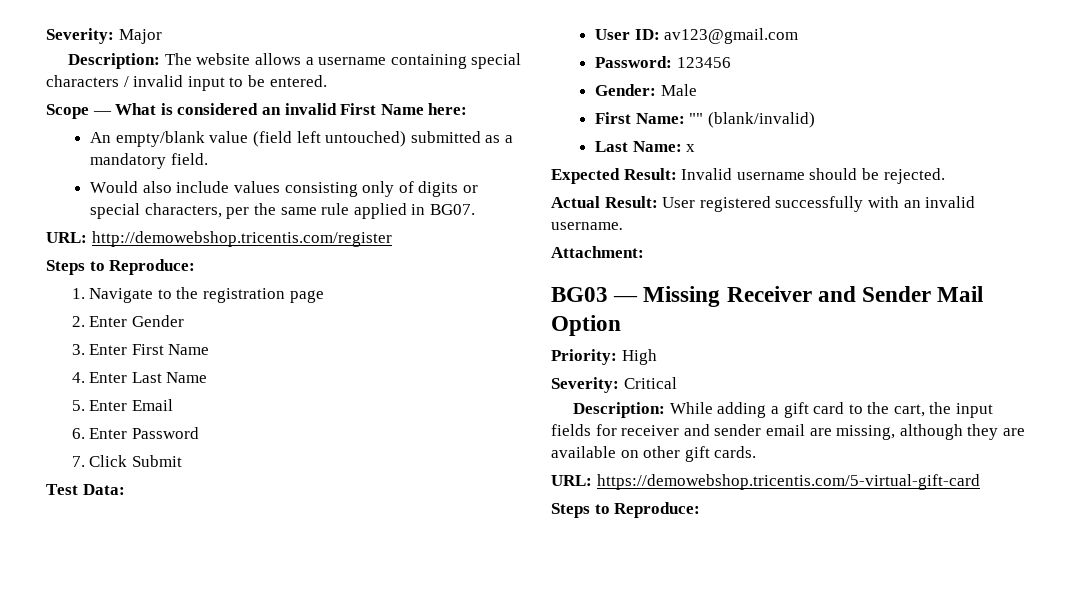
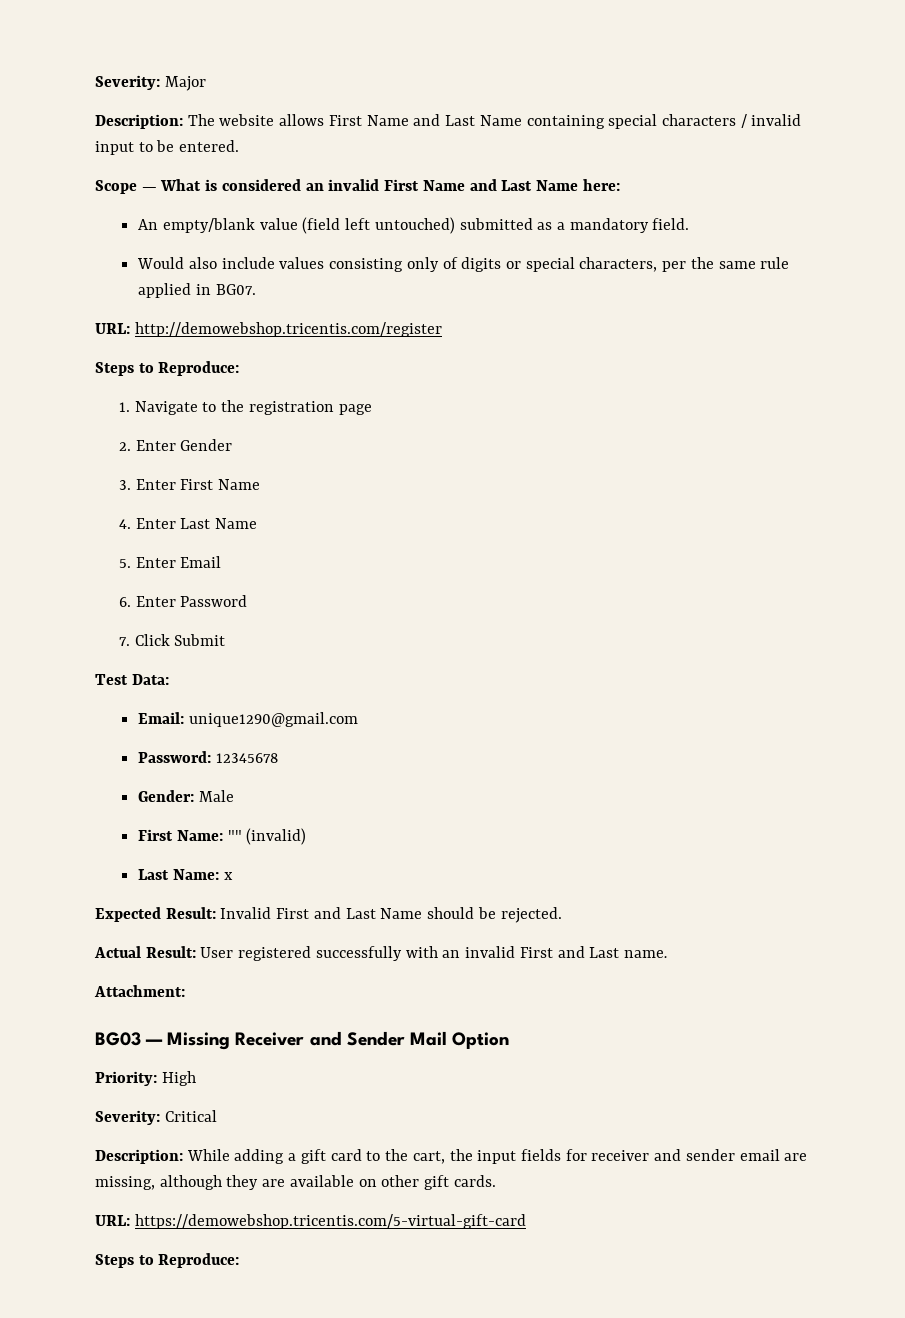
[305,57,387,65] a username -> [328,114,522,126] First Name and Last Name
(424, 109) none -> [469,179,578,191] and Last Name
[595,28,799,44] User ID: av123@gmail.com -> [138,712,358,727] Email: unique1290@gmail.com
[676,57,731,68] 123456 -> [215,753,278,763] 12345678
[708,112,816,128] (blank/invalid) -> [246,828,307,845] (invalid)
[736,172,805,180] username -> [276,907,423,919] First and Last Name
[551,222,623,230] username. -> [519,946,668,958] First and Last name.

